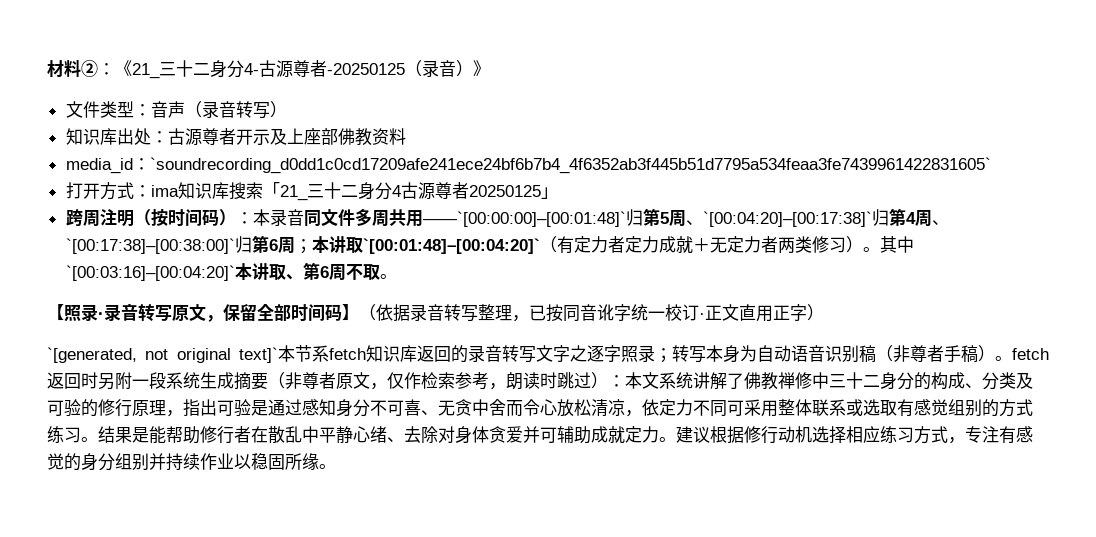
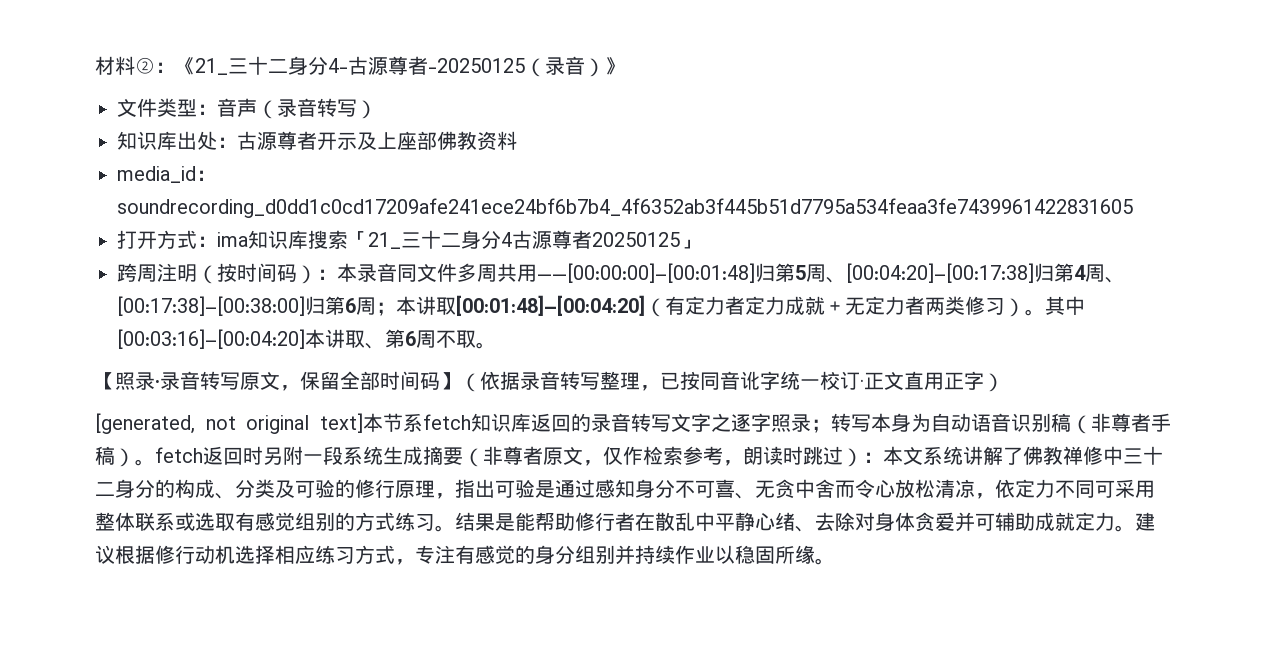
[149,157,991,174] `soundrecording_d0dd1c0cd17209afe241ece24bf6b7b4_4f6352ab3f445b51d7795a534feaa3fe7439961422831605` -> [117,198,1133,218] soundrecording_d0dd1c0cd17209afe241ece24bf6b7b4_4f6352ab3f445b51d7795a534feaa3fe7439961422831605
[422,211,626,227] ——`[00:00:00]–[00:01:48]` -> [537,263,755,283] ——[00:00:00]–[00:01:48]
[702,211,872,227] `[00:04:20]–[00:17:38]` -> [846,263,1034,283] [00:04:20]–[00:17:38]
[65,238,235,254] `[00:17:38]–[00:38:00]` -> [117,296,305,316] [00:17:38]–[00:38:00]
[362,238,540,254] `[00:01:48]–[00:04:20]` -> [456,295,645,316] [00:01:48]–[00:04:20]
[65,265,235,281] `[00:03:16]–[00:04:20]` -> [117,329,305,349] [00:03:16]–[00:04:20]
[47,347,137,363] `[generated, -> [95,413,195,434] [generated,
[239,347,278,363] text]` -> [320,413,363,433] text]

